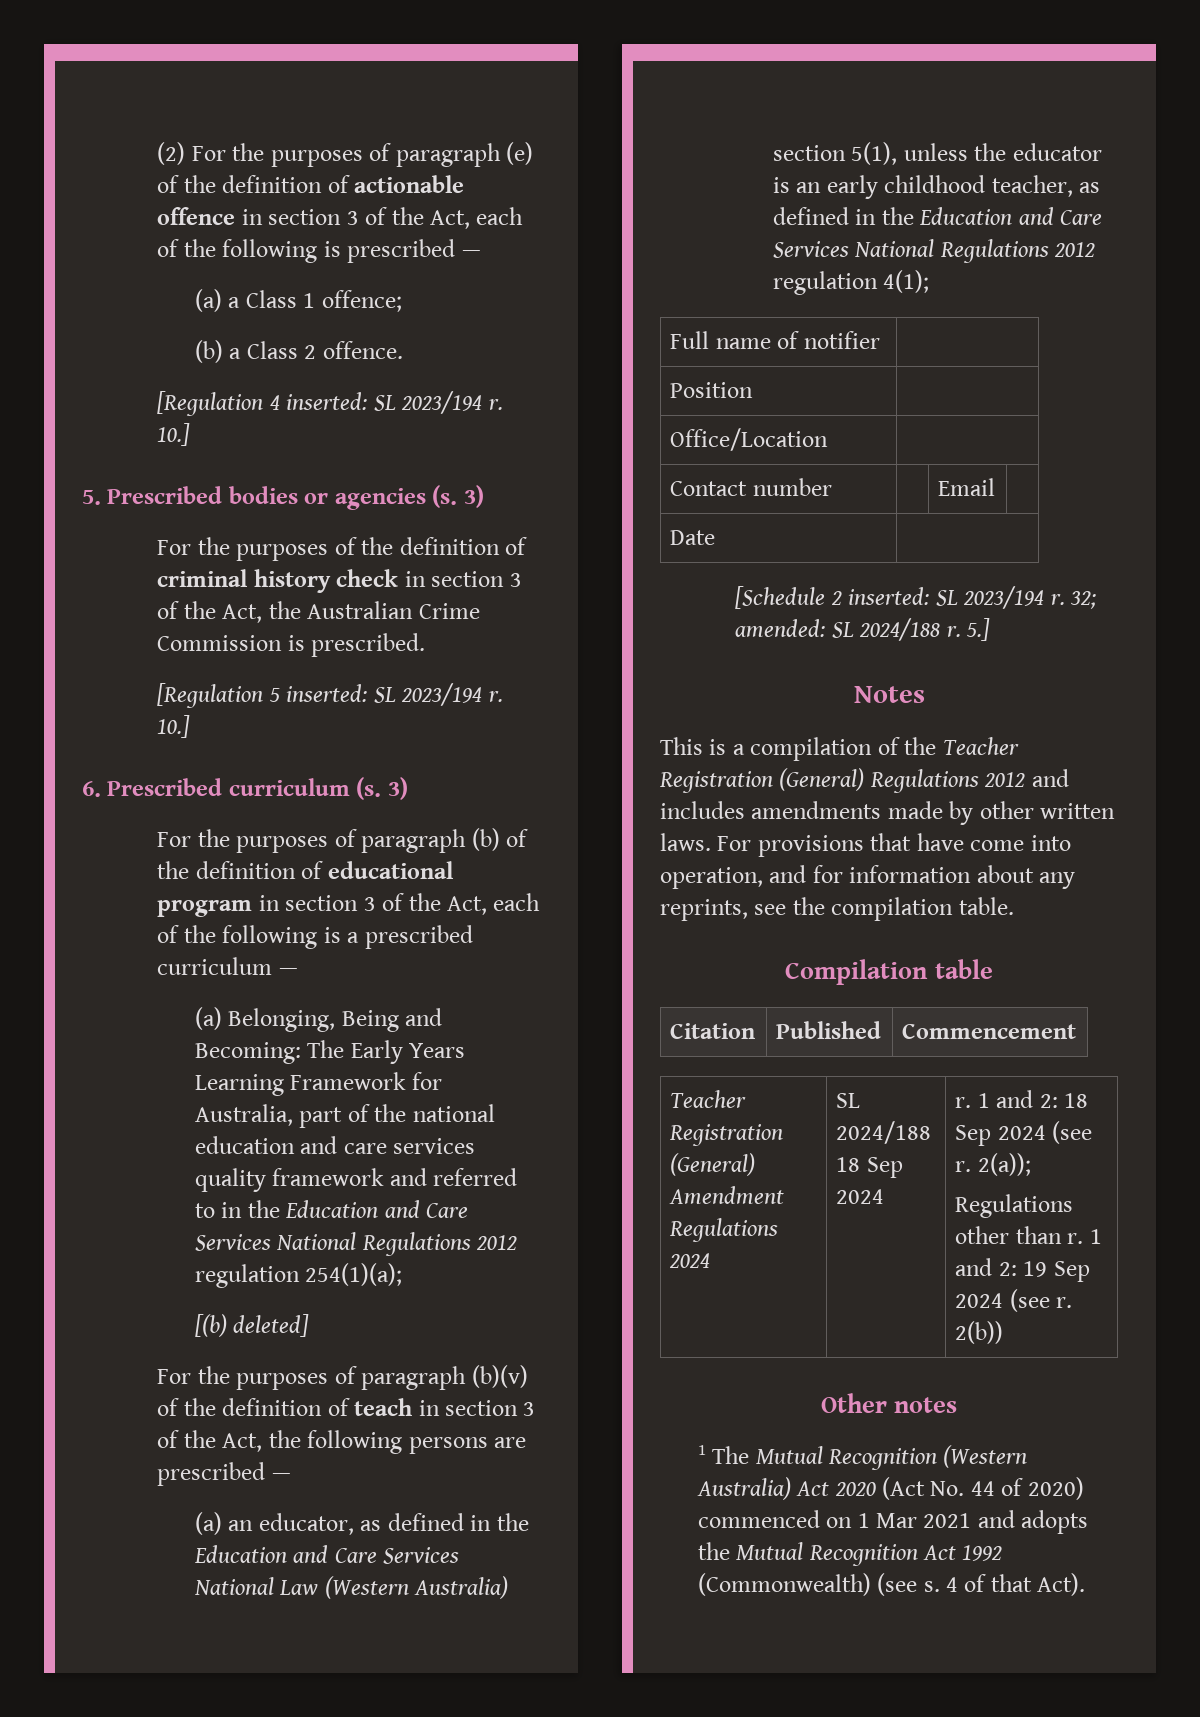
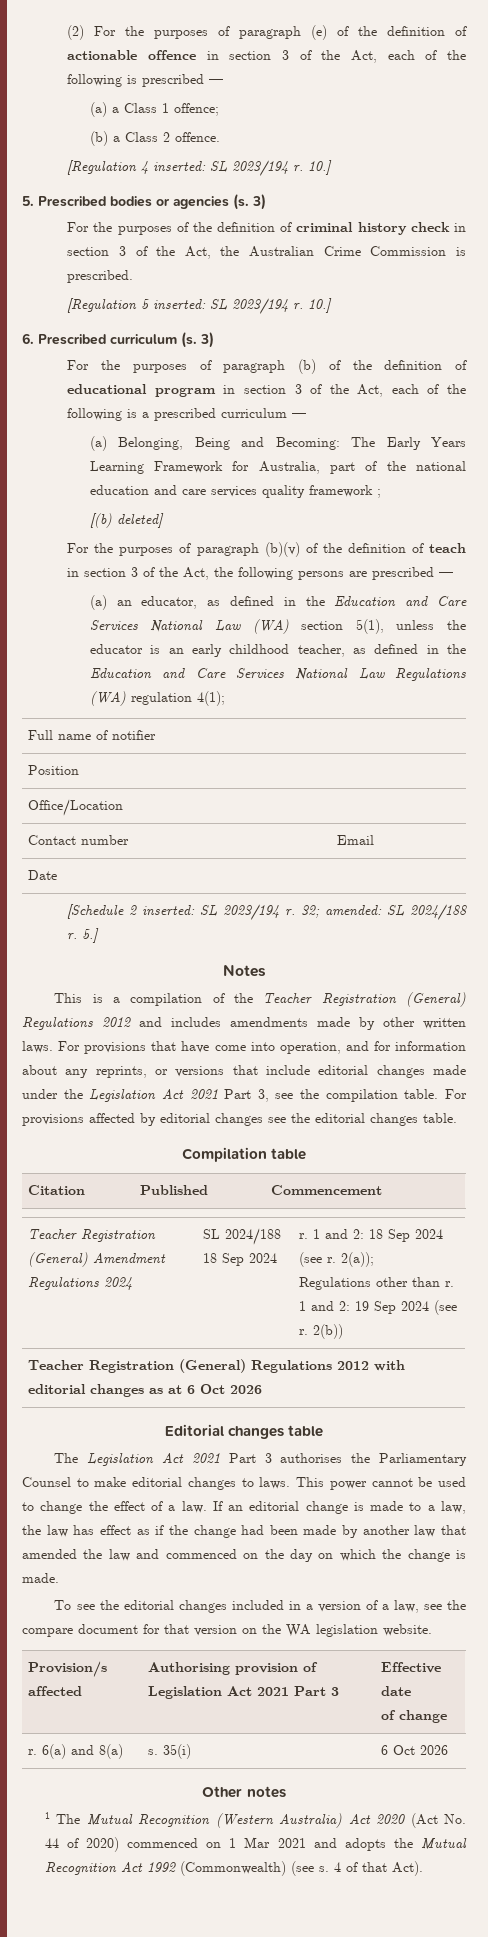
[389,1168,518,1186] [194,1200,469,1218] [194,1232,518,1256] [194,1263,403,1288] and referred to in the Education and Care Services National Regulations 2012 regulation 254(1)(a); -> [376,489,381,498] ;
[324,1576,509,1599] (Western Australia) -> [252,619,289,634] (WA)
[939,239,1096,263] Regulations 2012 -> [358,668,466,681] [89,691,126,706] Law Regulations (WA)
[754,897,954,921] see the compilation -> [155,1065,466,1078] [22,1089,467,1102] [22,1113,418,1126] or versions that include editorial changes made under the Legislation Act 2021 Part 3, see the compilation table. For provisions affected by editorial changes see the editorial changes
(1004, 1332) none -> [27,1359,405,1373] [27,1384,262,1397] [164,1424,324,1439] [54,1453,467,1466] [22,1477,467,1490] [22,1501,466,1514] [22,1525,467,1538] [22,1549,467,1562] [22,1573,59,1583] [54,1600,467,1613] [22,1624,432,1637] [27,1661,107,1677] [27,1686,82,1696] [147,1662,318,1675] [147,1686,339,1699] [380,1662,441,1673] [380,1686,411,1696] [380,1710,447,1723] [27,1744,123,1759] [147,1744,191,1759] [380,1745,448,1755] // Teacher Registration (General) Regulations 2012 with editorial changes as at 6 Oct 2026 // Editorial changes table // The Legislation Act 2021 Part 3 authorises the Parliamentary Counsel to make editorial changes to laws. This power cannot be used to change the effect of a law. If an editorial change is made to a law, the law has effect as if the change had been made by another law that amended the law and commenced on the day on which the change is made. // To see the editorial changes included in a version of a law, see the compare document for that version on the WA legislation website. // Provision/s affected | Authorising provision of Legislation Act 2021 Part 3 | Effective date // of change // r. 6(a) and 8(a) | s. 35(i) | 6 Oct 2026

